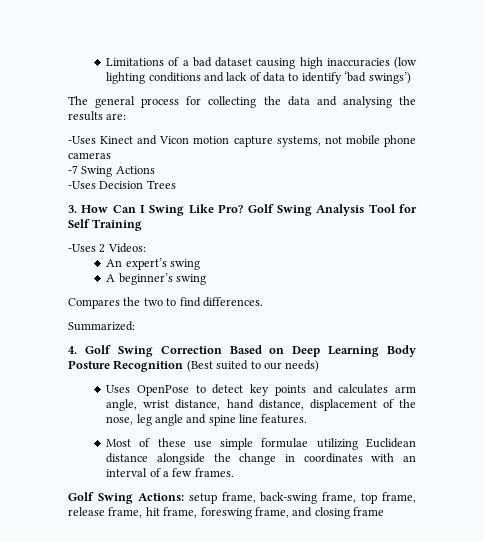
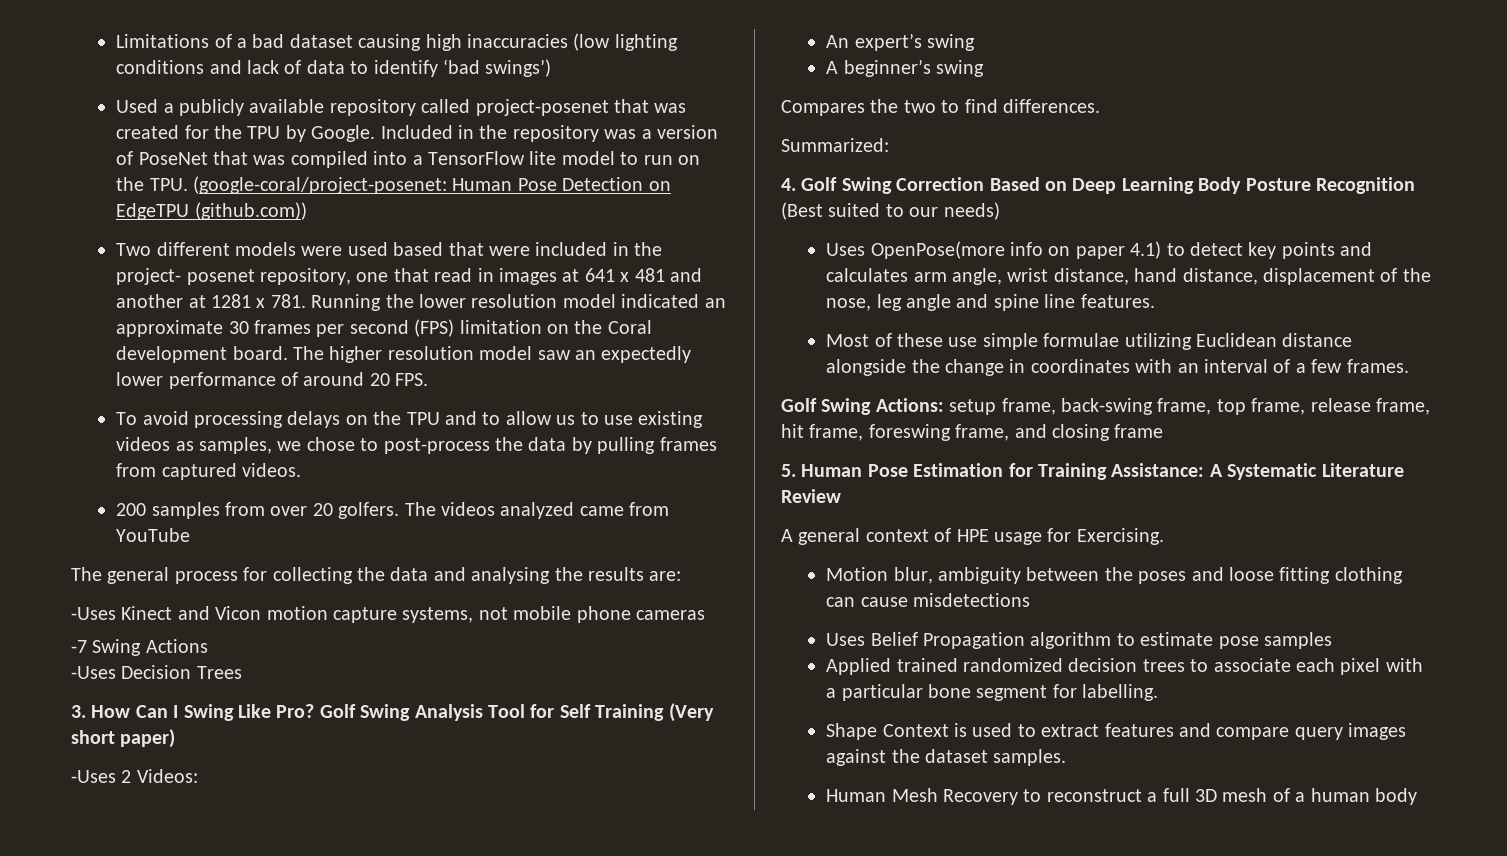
(411, 78) none -> [116,99,687,116] [116,125,718,142] [116,151,700,168] [116,176,671,194] [116,202,307,220] [116,242,663,256] [116,268,702,285] [116,294,726,311] [116,319,652,337] [116,346,692,363] [116,372,429,389] [116,411,704,428] [116,437,717,454] [116,463,301,480] [116,502,670,519] [116,528,191,542] // Used a publicly available repository called project-posenet that was created for the TPU by Google. Included in the repository was a version of PoseNet that was compiled into a TensorFlow lite model to run on the TPU. (google-coral/project-posenet: Human Pose Detection on EdgeTPU (github.com)) // Two different models were used based that were included in the project- posenet repository, one that read in images at 641 x 481 and another at 1281 x 781. Running the lower resolution model indicated an approximate 30 frames per second (FPS) limitation on the Coral development board. The higher resolution model saw an expectedly lower performance of around 20 FPS. // To avoid processing delays on the TPU and to allow us to use existing videos as samples, we chose to post-process the data by pulling frames from captured videos. // 200 samples from over 20 golfers. The videos analyzed came from YouTube
(143, 225) none -> [668,703,714,722] [71,729,176,748] (Very short paper)
[136,385,189,396] OpenPose -> [870,241,1162,259] OpenPose(more info on paper 4.1)
(384, 511) none -> [781,463,1404,480] [781,489,841,503] [781,528,1164,545] [826,567,1403,584] [826,593,1030,607] [826,632,1332,649] [826,658,1423,675] [826,684,1159,701] [826,723,1407,740] [826,749,1067,766] [826,788,1417,805] // 5. Human Pose Estimation for Training Assistance: A Systematic Literature Review // A general context of HPE usage for Exercising. // Motion blur, ambiguity between the poses and loose fitting clothing can cause misdetections // Uses Belief Propagation algorithm to estimate pose samples // Applied trained randomized decision trees to associate each pixel with a particular bone segment for labelling. // Shape Context is used to extract features and compare query images against the dataset samples. // Human Mesh Recovery to reconstruct a full 3D mesh of a human body

